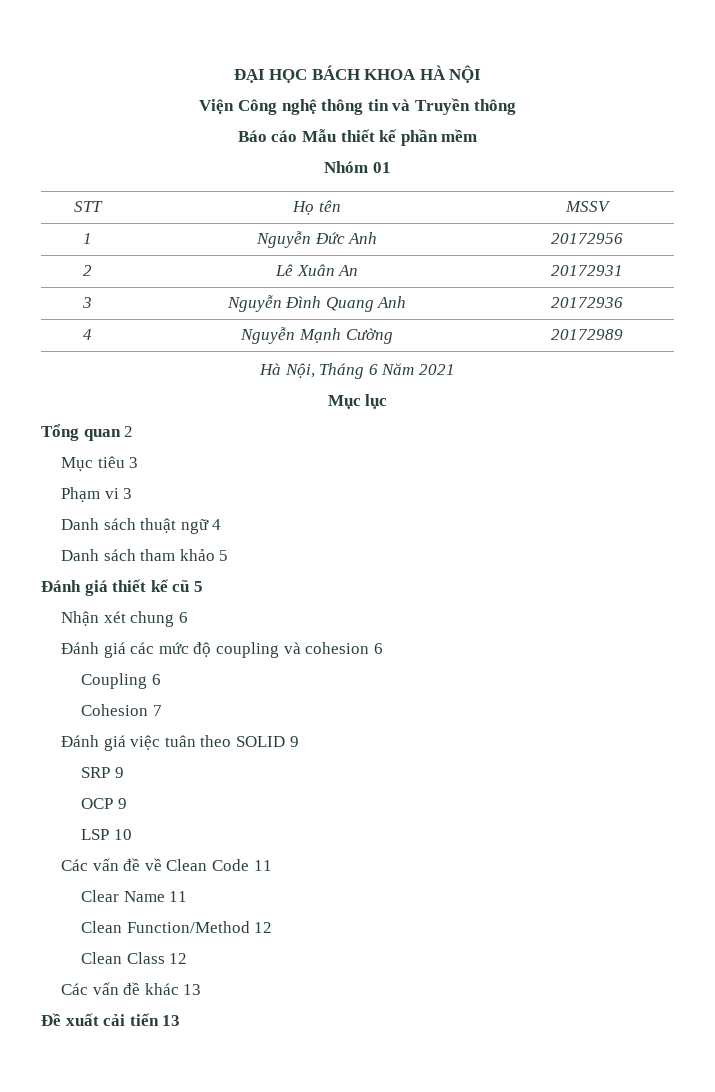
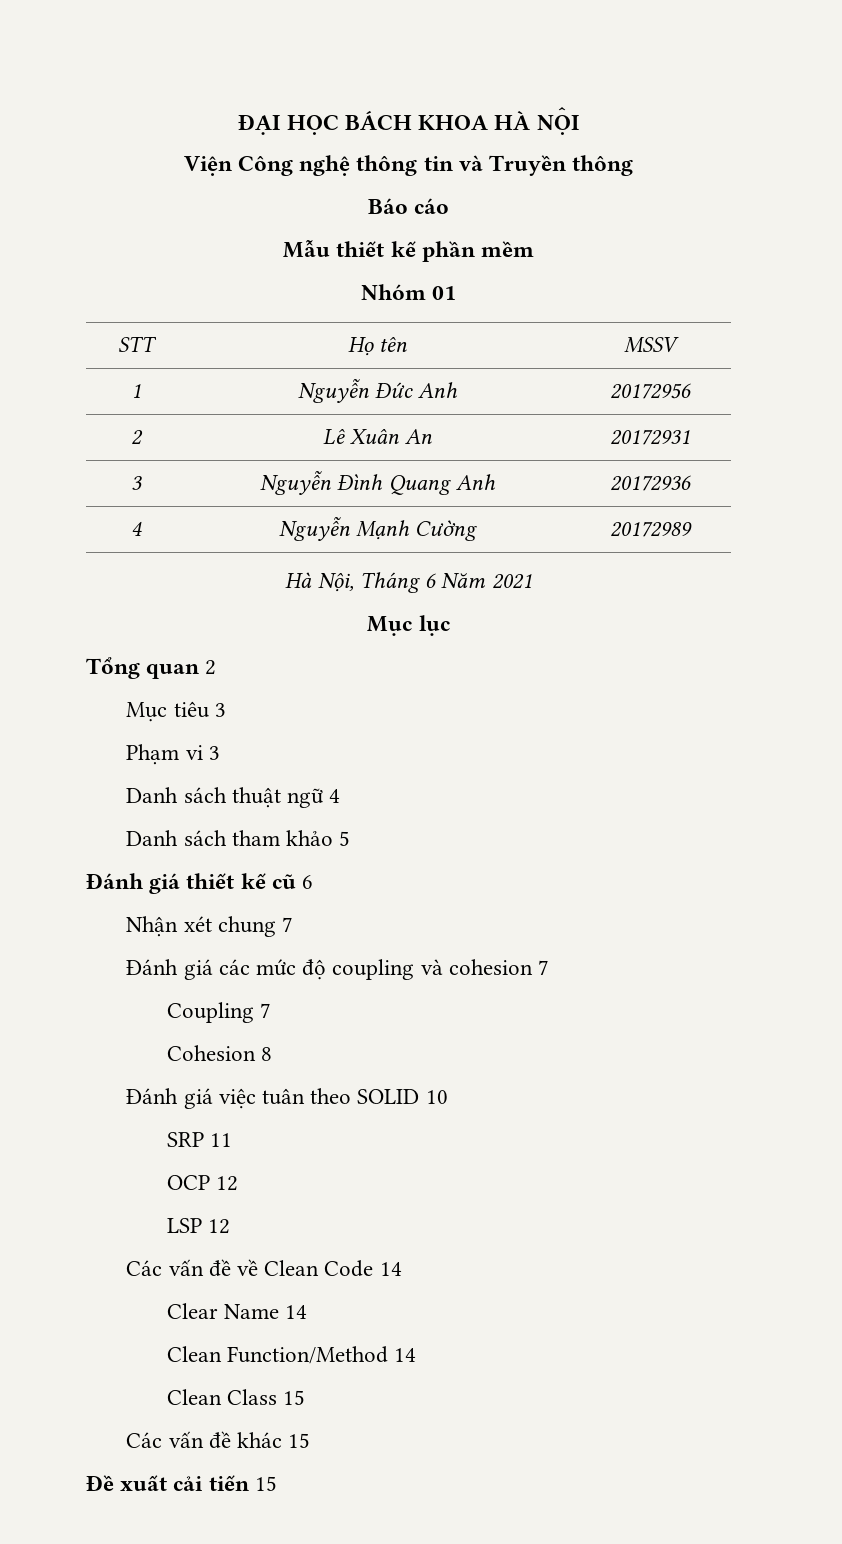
(298, 136) none -> (450, 206) //
[193,581,203,592] 5 -> [302,875,314,889] 6
[178,612,188,623] 6 -> [281,917,293,932] 7
[373,643,383,654] 6 -> [538,960,550,975] 7
[151,674,161,685] 6 -> [259,1003,271,1018] 7
[152,705,162,716] 7 -> [260,1047,272,1061] 8
[289,736,299,747] 9 -> [425,1090,448,1104] 10
[114,767,124,778] 9 -> [209,1133,232,1147] 11
[117,798,127,809] 9 -> [215,1176,238,1191] 12
[113,829,132,840] 10 -> [207,1219,230,1234] 12
[253,860,272,871] 11 -> [379,1262,402,1276] 14
[169,891,188,902] 11 -> [285,1305,308,1319] 14
[254,922,273,933] 12 -> [394,1348,417,1362] 14
[169,953,188,964] 12 -> [283,1390,306,1405] 15
[183,984,202,995] 13 -> [288,1433,311,1448] 15
[162,1015,181,1026] 13 -> [254,1476,277,1491] 15

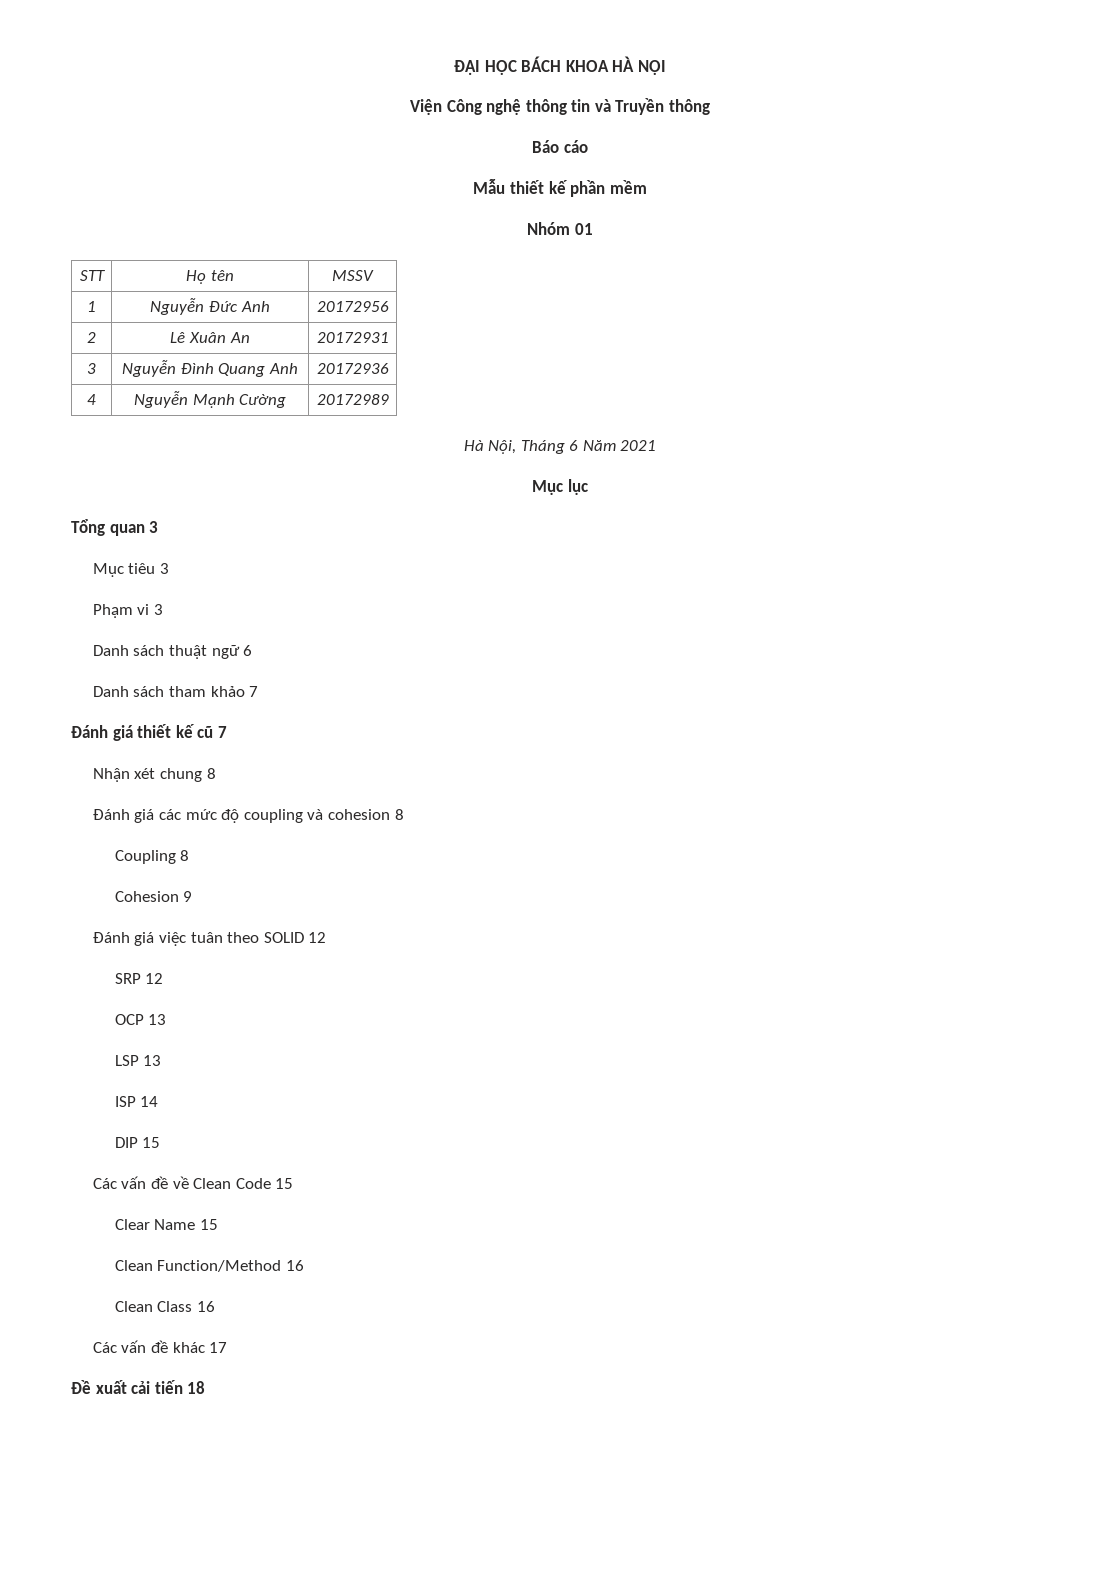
[205,660,217,675] 2 -> [149,521,159,533] 3
[329,789,341,803] 4 -> [243,645,253,656] 6
[339,831,351,846] 5 -> [249,686,259,697] 7
[302,875,314,889] 6 -> [217,726,227,738] 7
[281,917,293,932] 7 -> [206,768,216,779] 8
[538,960,550,975] 7 -> [394,809,404,820] 8
[259,1003,271,1018] 7 -> [180,850,190,861] 8
[260,1047,272,1061] 8 -> [183,891,193,902] 9
[425,1090,448,1104] 10 -> [308,932,327,943] 12
[209,1133,232,1147] 11 -> [145,973,164,984] 12
[215,1176,238,1191] 12 -> [148,1014,167,1025] 13
[207,1219,230,1234] 12 -> [143,1055,162,1066] [114,1096,159,1107] [114,1137,161,1148] 13 // ISP 14 // DIP 15
[379,1262,402,1276] 14 -> [275,1178,294,1189] 15
[285,1305,308,1319] 14 -> [199,1219,218,1230] 15
[394,1348,417,1362] 14 -> [285,1260,304,1271] 16
[283,1390,306,1405] 15 -> [196,1301,215,1312] 16
[288,1433,311,1448] 15 -> [209,1342,228,1353] 17
[254,1476,277,1491] 15 -> [187,1381,206,1394] 18

